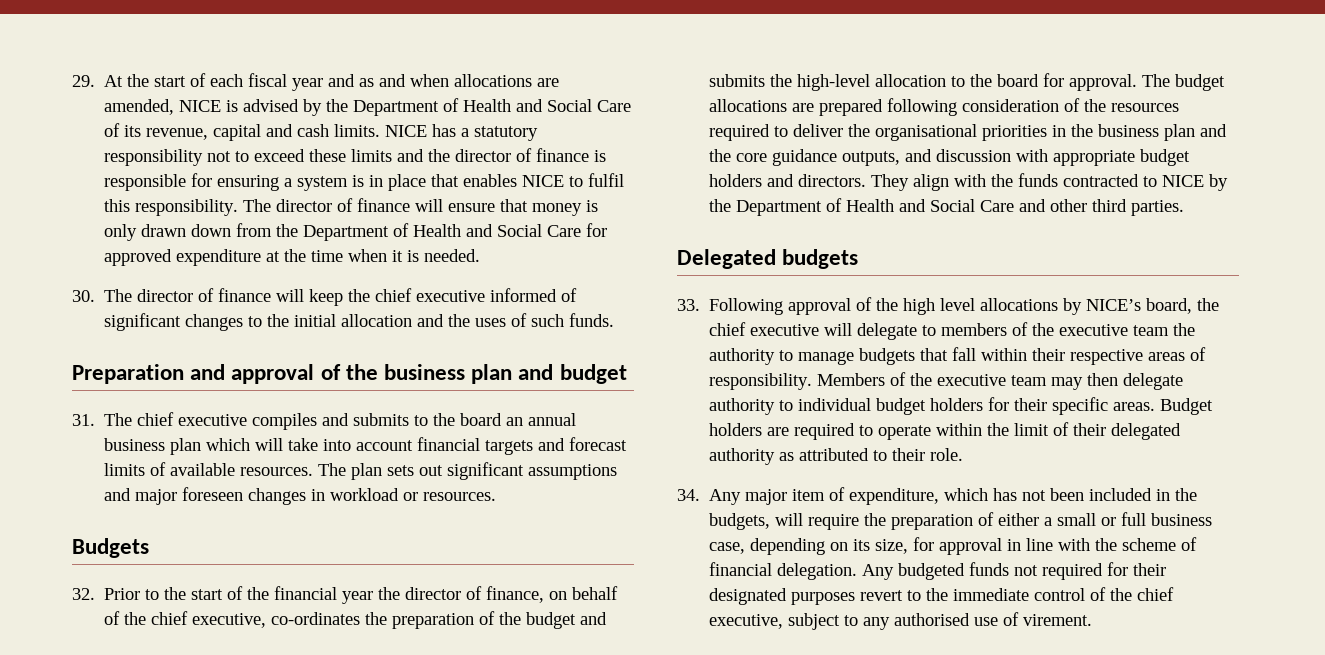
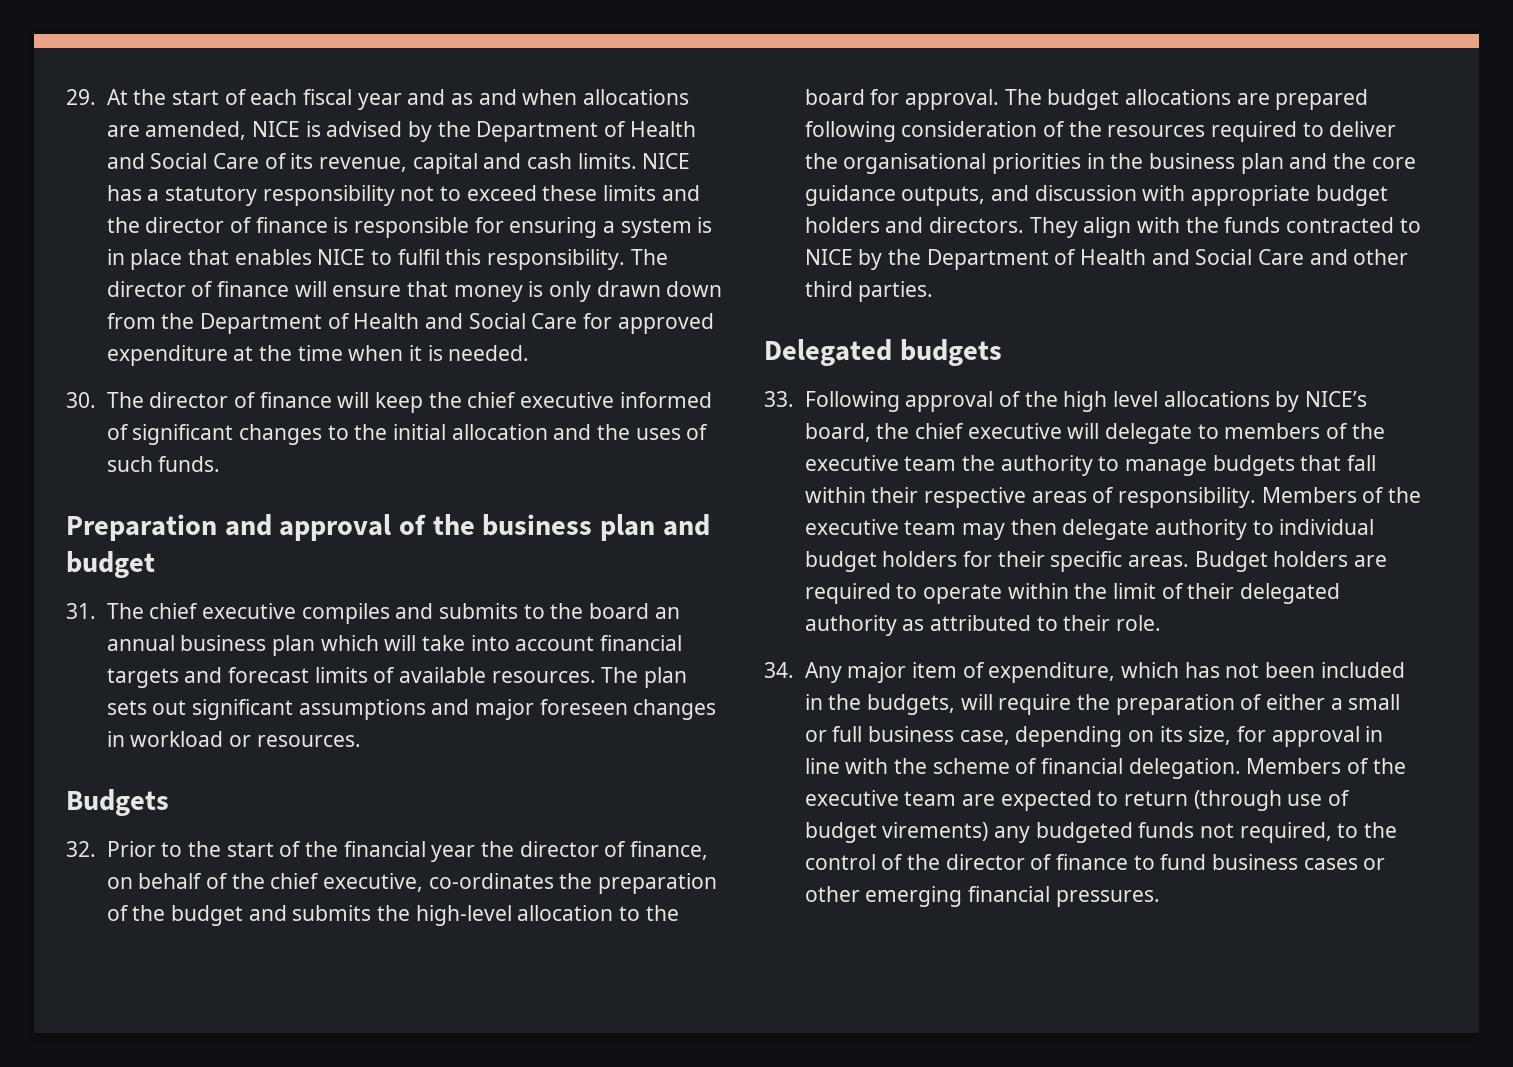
[862,562,1167,580] [709,588,1030,605] Any budgeted funds not required for their designated purposes revert to the immediate -> [1246,758,1406,774] [804,790,1350,811] [804,822,1397,843] Members of the executive team are expected to return (through use of budget virements) any budgeted funds not required, to the
[1137,587,1175,601] [709,612,1093,630] chief executive, subject to any authorised use of virement. -> [945,854,1386,870] [804,886,1160,907] director of finance to fund business cases or other emerging financial pressures.

